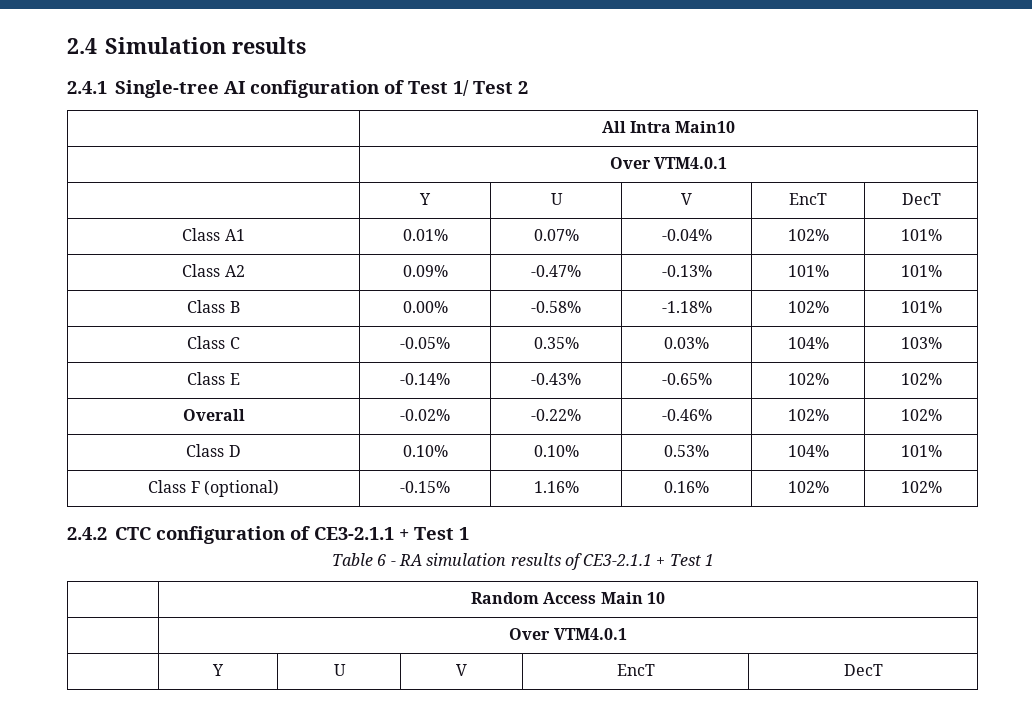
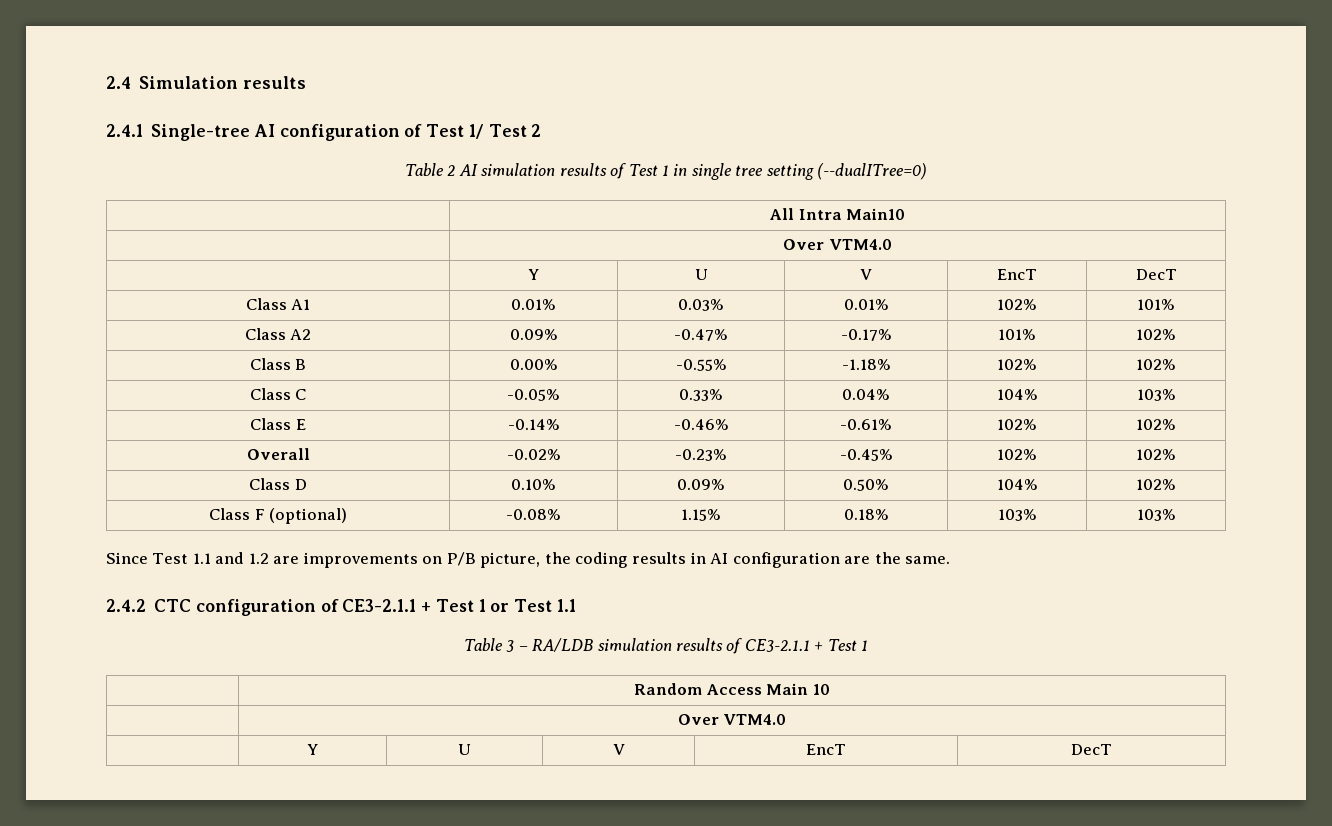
(528, 87) none -> [404,163,928,180] // Table 2 AI simulation results of Test 1 in single tree setting (--dualITree=0)
[654,157,728,169] VTM4.0.1 -> [828,239,892,250] VTM4.0
[533,229,579,241] [661,229,712,241] 0.07% | -0.04% -> [678,299,724,311] [843,299,889,310] 0.03% | 0.01%
[661,265,712,277] -0.13% -> [840,329,892,341] -0.17%
[900,265,942,277] 101% -> [1136,329,1176,340] 102%
[531,301,581,313] -0.58% -> [675,359,727,371] -0.55%
[900,301,942,313] 101% -> [1136,359,1176,370] 102%
[533,337,579,349] [664,337,709,349] 0.35% | 0.03% -> [679,389,723,401] [842,389,890,400] 0.33% | 0.04%
[531,373,581,385] [661,373,712,385] -0.43% | -0.65% -> [673,419,729,430] [840,419,892,430] -0.46% | -0.61%
[531,409,581,421] [661,409,712,421] -0.22% | -0.46% -> [675,449,727,461] [839,449,893,461] -0.23% | -0.45%
[533,445,579,457] [664,445,709,457] [787,445,829,457] [900,445,942,457] 0.10% | 0.53% | 104% | 101% -> [677,479,725,490] [843,479,889,491] [996,479,1038,490] [1136,479,1176,490] 0.09% | 0.50% | 104% | 102%
[400,481,450,493] [533,481,579,493] [664,481,709,493] [787,481,829,493] [900,481,942,493] -0.15% | 1.16% | 0.16% | 102% | 102% -> [506,509,561,520] [681,509,721,521] [843,509,889,520] [997,509,1037,521] [1136,509,1176,521] [106,552,951,568] -0.08% | 1.15% | 0.18% | 103% | 103% // Since Test 1.1 and 1.2 are improvements on P/B picture, the coding results in AI configuration are the same.
[331,553,422,566] // Table 6 - RA -> [490,599,576,612] [463,638,594,652] or Test 1.1 // Table 3 – RA/LDB
[553,628,627,640] VTM4.0.1 -> [723,714,787,725] VTM4.0

